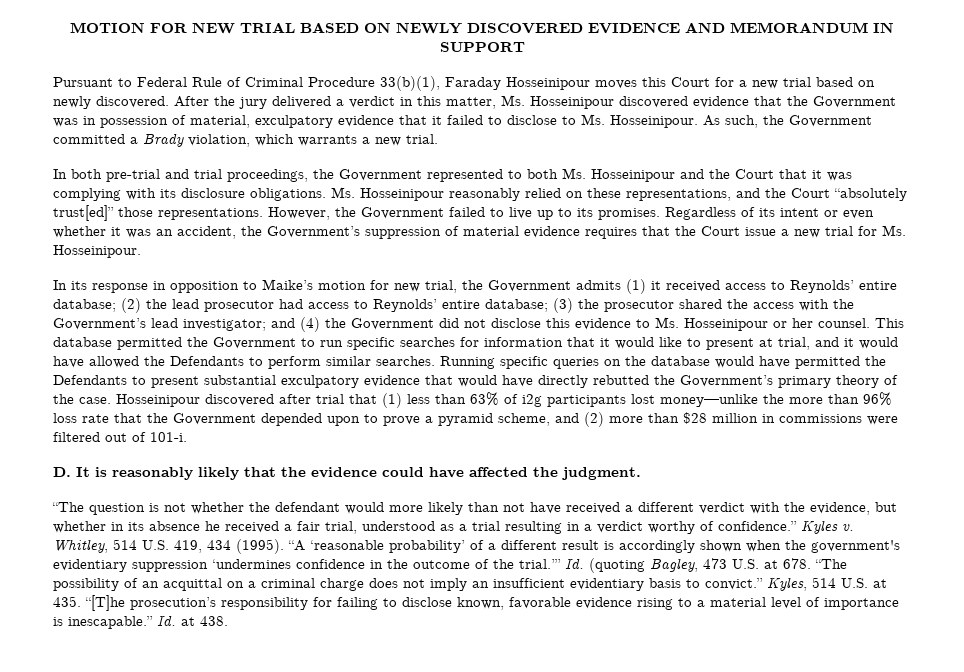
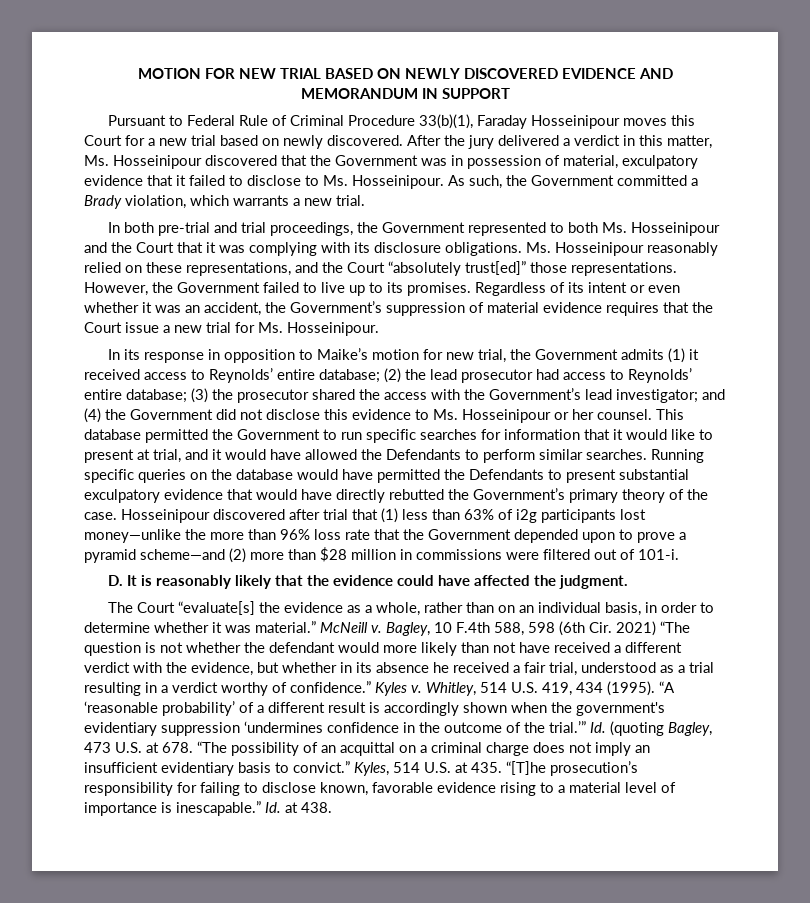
[693,96,749,108] evidence -> (277, 160) none
[498,413,579,426] scheme, and -> [140,549,225,560] scheme—and
(641, 473) none -> [108,601,715,616] [84,621,656,636] The Court “evaluate[s] the evidence as a whole, rather than on an individual basis, in order to determine whether it was material.” McNeill v. Bagley, 10 F.4th 588, 598 (6th Cir. 2021)

